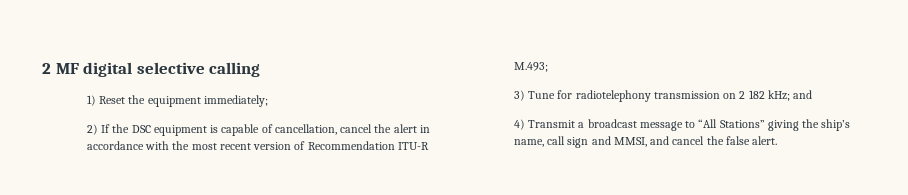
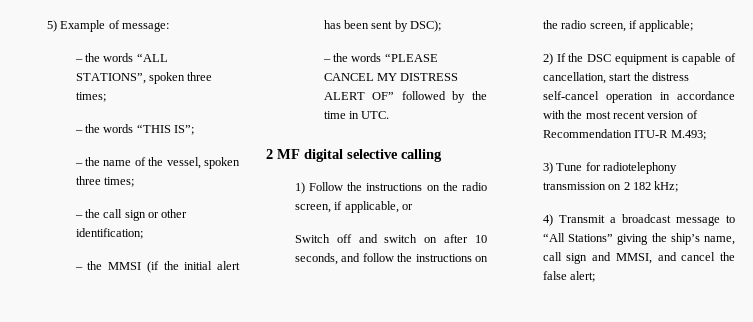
(42, 68) none -> [46,20,169,32] [74,53,168,62] [75,72,213,84] [75,92,106,102] [74,124,195,135] [74,157,240,169] [75,176,134,187] [74,209,188,221] [75,228,143,239] [74,261,241,273] [323,20,442,32] [322,53,438,62] [323,73,459,81] [323,91,487,103] [323,111,390,119] 5) Example of message: // – the words “ALL STATIONS”, spoken three times; // – the words “THIS IS”; // – the name of the vessel, spoken three times; // – the call sign or other identification; // – the MMSI (if the initial alert has been sent by DSC); // – the words “PLEASE CANCEL MY DISTRESS ALERT OF” followed by the time in UTC. //
[99,95,268,107] Reset the equipment immediately; -> [308,182,488,191] [294,201,413,213] [294,234,487,243] [294,253,488,265] [542,20,694,32] Follow the instructions on the radio screen, if applicable, or // Switch off and switch on after 10 seconds, and follow the instructions on the radio screen, if applicable;
[340,124,417,133] cancel the alert -> [609,72,689,81] [542,91,653,103] start the distress self-cancel operation
[793,90,813,99] and -> (679, 186) none
[752,136,778,145] alert. -> [570,271,596,282] alert;

